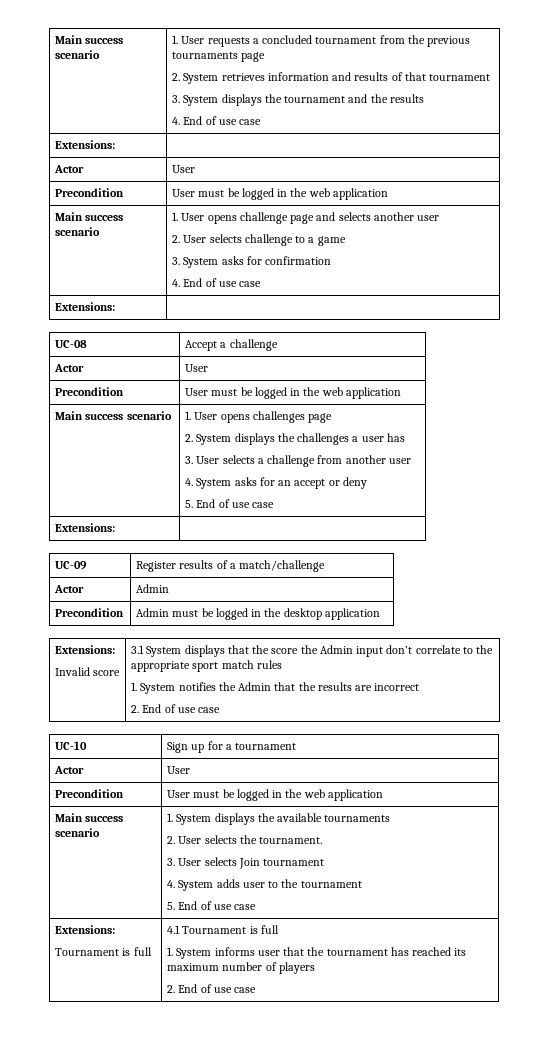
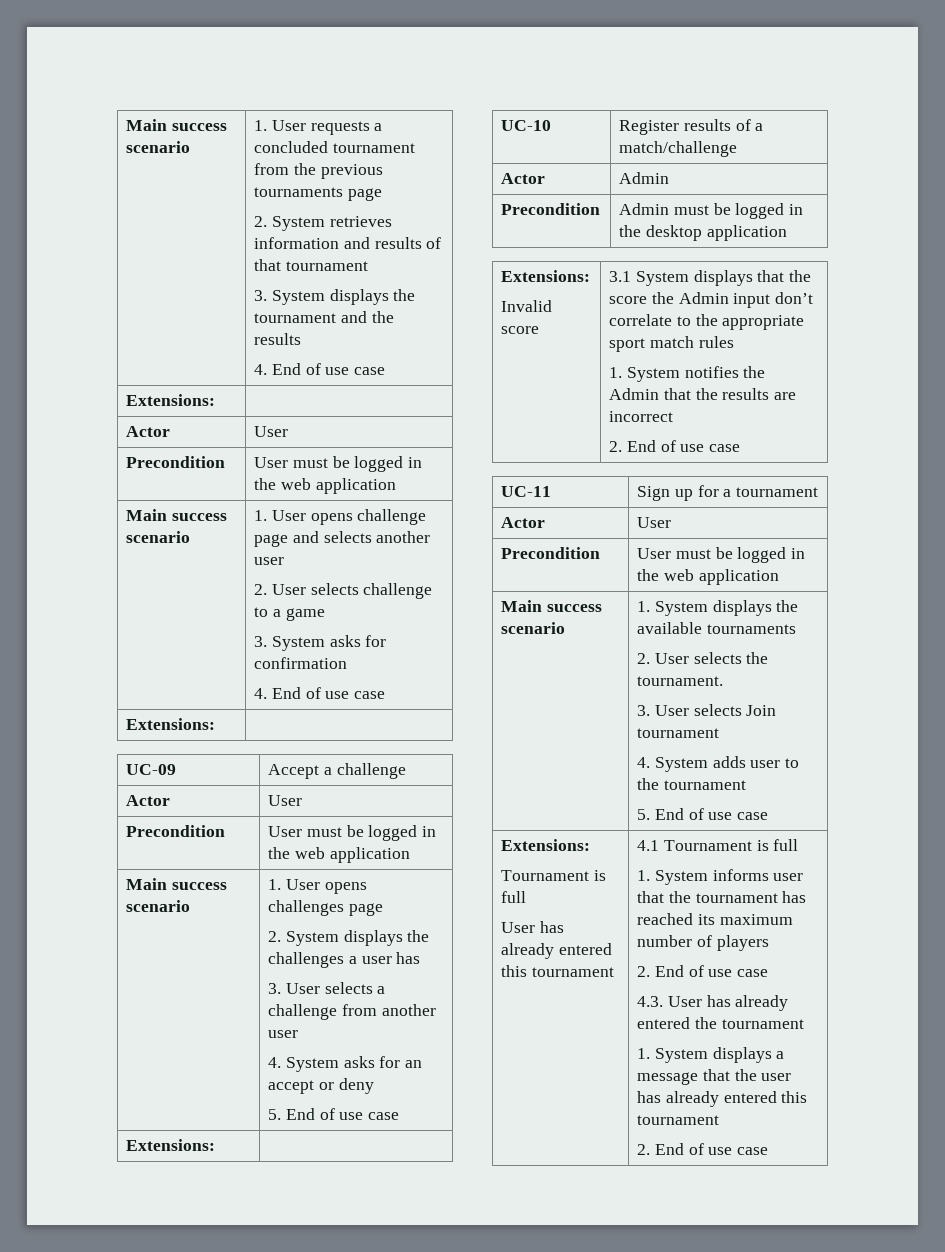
[55,340,88,348] UC-08 -> [126,764,177,775] UC-09
[55,561,88,570] UC-09 -> [501,120,552,131] UC-10
[55,741,88,750] UC-10 -> [501,486,552,497] UC-11
(152, 951) none -> [501,921,564,933] [501,943,612,959] [501,965,614,977] // User has already entered this tournament
(257, 990) none -> [637,995,789,1011] [637,1017,804,1029] [637,1047,785,1063] [637,1069,792,1085] [637,1091,808,1107] [637,1115,720,1125] [637,1143,768,1155] // 4.3. User has already entered the tournament // 1. System displays a message that the user has already entered this tournament // 2. End of use case

